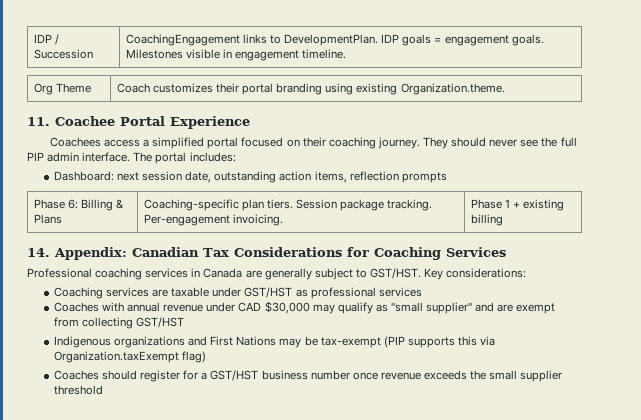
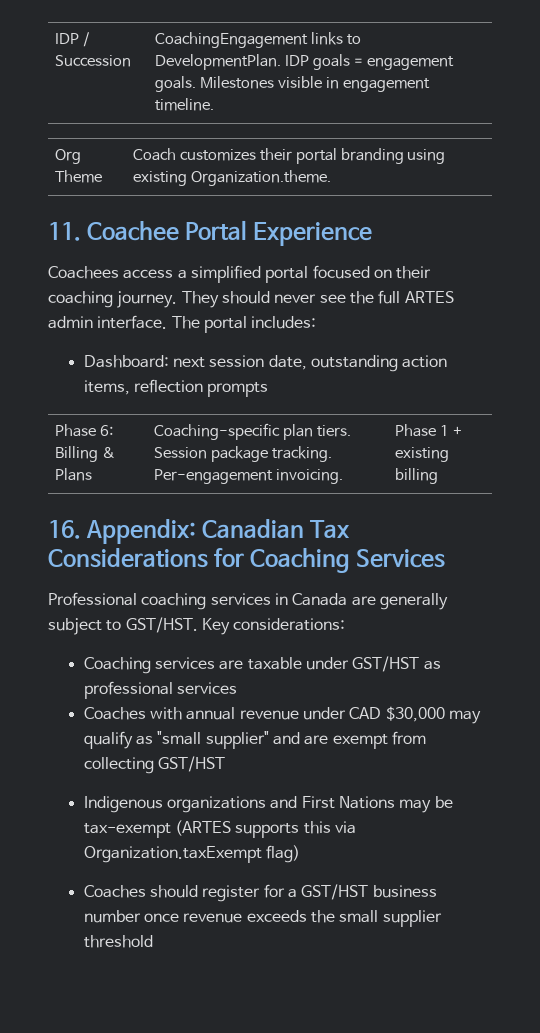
[27,152,44,161] PIP -> [404,291,454,303] ARTES
[27,248,50,257] 14. -> [48,520,81,539] 16.
[383,336,405,348] (PIP -> [175,820,232,836] (ARTES

